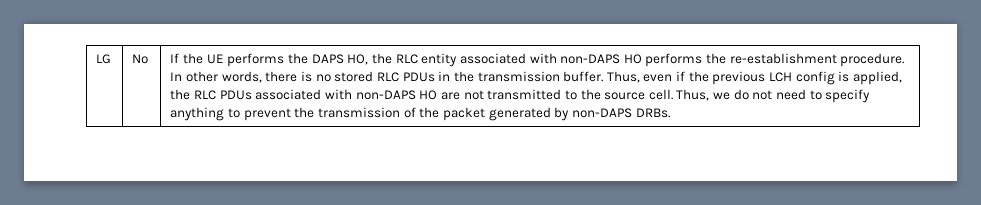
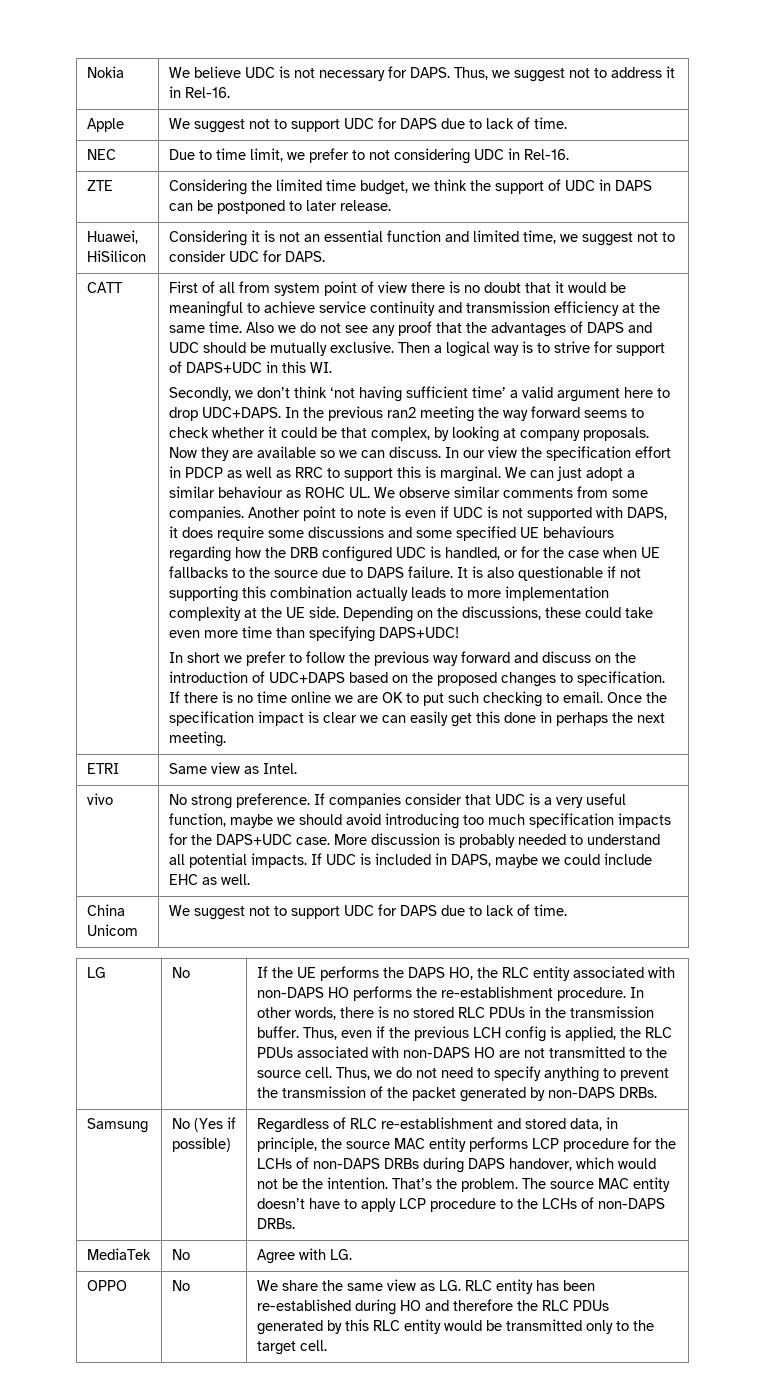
(96, 59) none -> [86,66,124,78] [168,66,675,82] [168,86,230,98] [86,118,124,132] [168,117,567,133] [86,149,116,160] [168,148,569,164] [86,180,113,191] [168,179,652,195] [168,200,391,214] [86,230,138,244] [86,250,146,262] [168,230,675,246] [168,250,325,262] [86,282,123,293] [168,281,626,296] [168,301,660,317] [168,321,652,337] [168,341,665,357] [168,361,332,373] [168,386,670,402] [168,406,644,422] [168,426,649,442] [168,446,671,461] [168,466,635,482] [168,486,648,498] [168,506,667,521] [168,526,614,541] [168,546,660,562] [168,566,641,581] [168,586,609,602] [168,606,653,622] [168,626,459,642] [168,651,636,666] [168,671,665,687] [168,691,667,707] [168,711,665,727] [168,731,226,747] [86,763,119,774] [168,762,297,774] [86,793,113,805] [168,793,626,809] [168,813,671,829] [168,833,660,848] [168,853,652,868] [168,874,250,885] [86,904,125,916] [86,924,138,936] [168,904,567,920] Nokia | We believe UDC is not necessary for DAPS. Thus, we suggest not to address it in Rel-16. // Apple | We suggest not to support UDC for DAPS due to lack of time. // NEC | Due to time limit, we prefer to not considering UDC in Rel-16. // ZTE | Considering the limited time budget, we think the support of UDC in DAPS can be postponed to later release. // Huawei, HiSilicon | Considering it is not an essential function and limited time, we suggest not to consider UDC for DAPS. // CATT | First of all from system point of view there is no doubt that it would be meaningful to achieve service continuity and transmission efficiency at the same time. Also we do not see any proof that the advantages of DAPS and UDC should be mutually exclusive. Then a logical way is to strive for support of DAPS+UDC in this WI. // Secondly, we don’t think ‘not having sufficient time’ a valid argument here to drop UDC+DAPS. In the previous ran2 meeting the way forward seems to check whether it could be that complex, by looking at company proposals. Now they are available so we can discuss. In our view the specification effort in PDCP as well as RRC to support this is marginal. We can just adopt a similar behaviour as ROHC UL. We observe similar comments from some companies. Another point to note is even if UDC is not supported with DAPS, it does require some discussions and some specified UE behaviours regarding how the DRB configured UDC is handled, or for the case when UE fallbacks to the source due to DAPS failure. It is also questionable if not supporting this combination actually leads to more implementation complexity at the UE side. Depending on the discussions, these could take even more time than specifying DAPS+UDC! // In short we prefer to follow the previous way forward and discuss on the introduction of UDC+DAPS based on the proposed changes to specification. If there is no time online we are OK to put such checking to email. Once the specification impact is clear we can easily get this done in perhaps the next meeting. // ETRI | Same view as Intel. // vivo | No strong preference. If companies consider that UDC is a very useful function, maybe we should avoid introducing too much specification impacts for the DAPS+UDC case. More discussion is probably needed to understand all potential impacts. If UDC is included in DAPS, maybe we could include EHC as well. // China Unicom | We suggest not to support UDC for DAPS due to lack of time. //
(670, 113) none -> [86,1118,148,1133] [171,1117,236,1132] [171,1137,231,1152] [256,1117,618,1133] [256,1137,676,1152] [256,1157,656,1173] [256,1177,670,1192] [256,1197,665,1212] [256,1218,295,1229] [86,1248,151,1260] [171,1249,190,1260] [256,1248,352,1264] [86,1280,127,1291] [171,1280,190,1291] [256,1279,595,1294] [256,1299,609,1315] [256,1319,654,1335] [256,1340,327,1355] // Samsung | No (Yes if possible) | Regardless of RLC re-establishment and stored data, in principle, the source MAC entity performs LCP procedure for the LCHs of non-DAPS DRBs during DAPS handover, which would not be the intention. That’s the problem. The source MAC entity doesn’t have to apply LCP procedure to the LCHs of non-DAPS DRBs. // MediaTek | No | Agree with LG. // OPPO | No | We share the same view as LG. RLC entity has been re-established during HO and therefore the RLC PDUs generated by this RLC entity would be transmitted only to the target cell.

